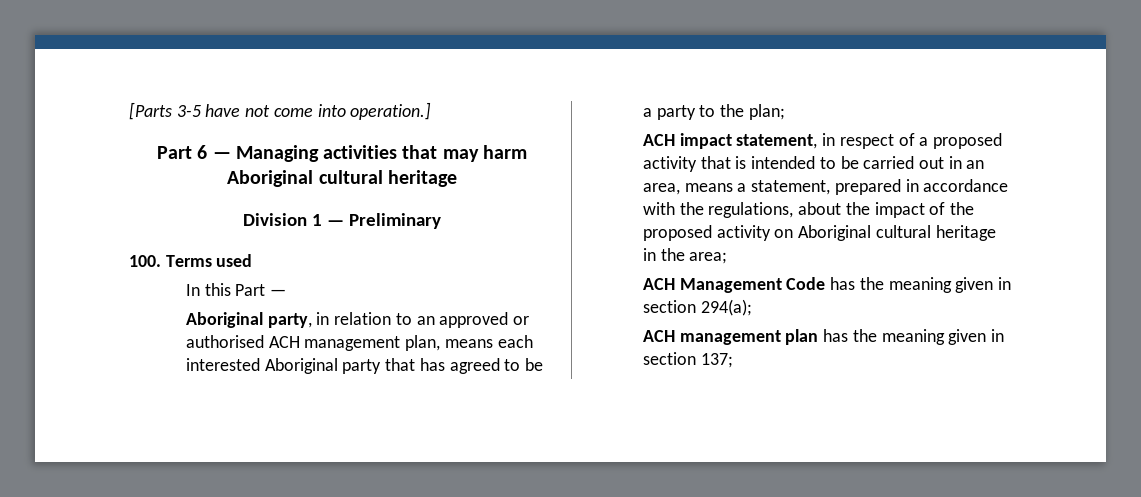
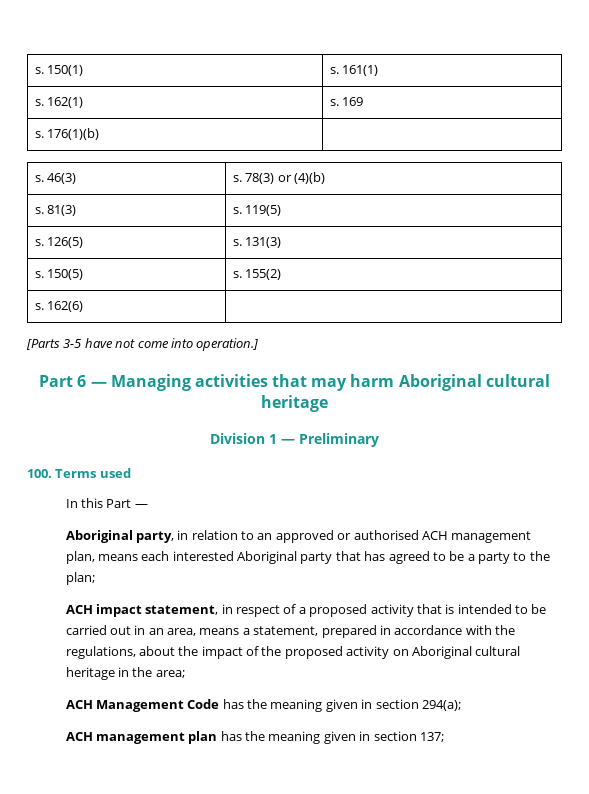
(129, 111) none -> [35,65,84,76] [330,65,379,76] [35,97,84,108] [330,97,364,106] [35,128,100,140] [35,173,77,184] [233,172,326,184] [35,205,77,216] [233,205,282,216] [35,237,84,248] [233,237,282,248] [35,269,84,280] [233,269,282,280] [35,301,84,312] s. 150(1) | s. 161(1) // s. 162(1) | s. 169 // s. 176(1)(b) | // s. 46(3) | s. 78(3) or (4)(b) // s. 81(3) | s. 119(5) // s. 126(5) | s. 131(3) // s. 150(5) | s. 155(2) // s. 162(6) | //

